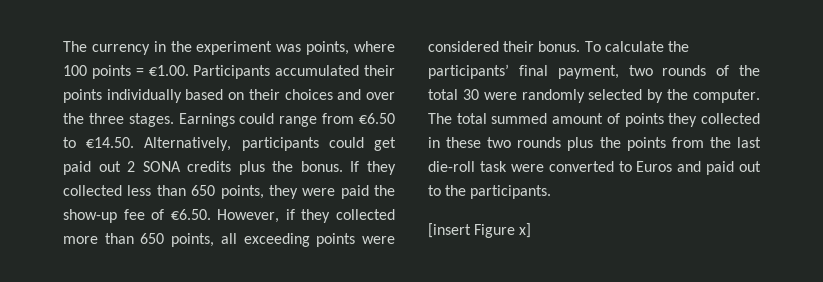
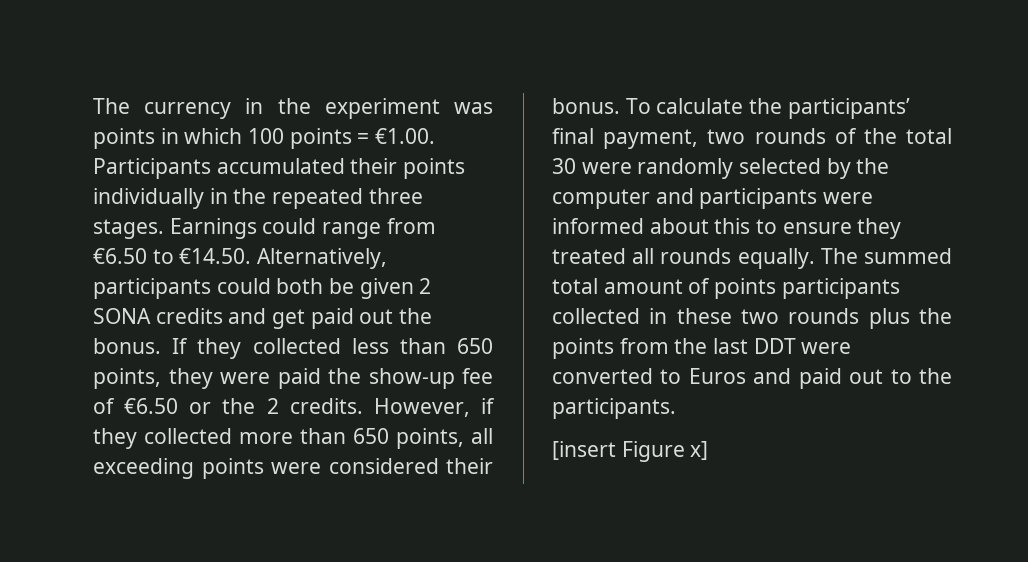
[306,41,395,55] points, where -> [93,128,243,149] points in which
[185,89,396,100] [63,113,84,124] based on their choices and over the -> [209,188,364,209] in the repeated
[374,137,396,151] [63,161,265,175] get paid out 2 SONA credits plus -> [276,278,432,299] [93,308,394,329] both be given 2 SONA credits and get paid out
[170,209,211,220] €6.50. -> [124,398,363,414] €6.50 or the 2 credits.
[693,89,760,103] [428,113,548,124] computer. The total summed -> [552,188,874,209] [552,218,902,239] [552,248,952,269] [552,278,598,294] computer and participants were informed about this to ensure they treated all rounds equally. The summed total
[668,113,698,127] they -> [781,278,900,299] participants
[428,161,507,172] die-roll task -> [753,338,796,354] DDT

